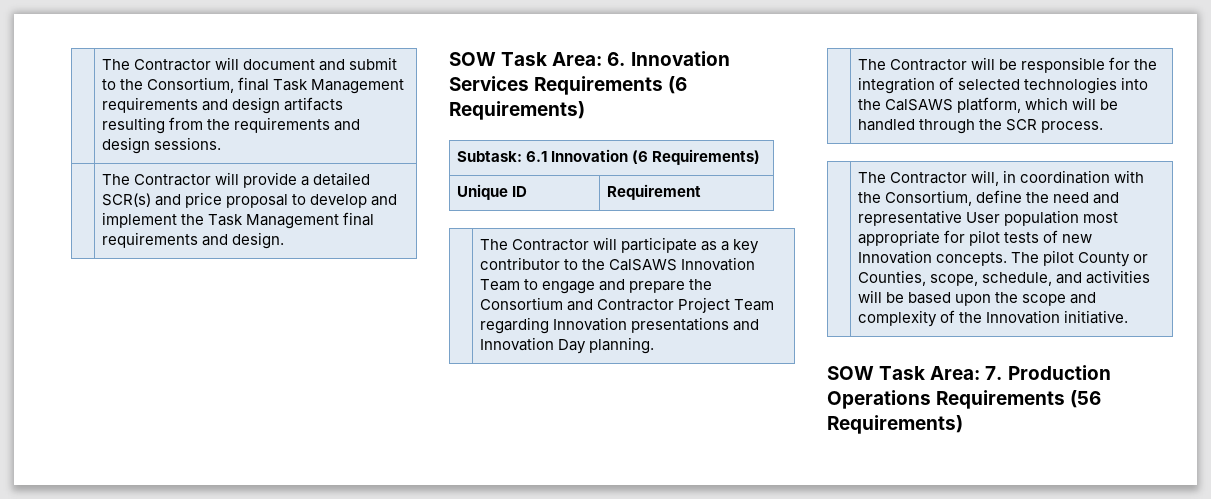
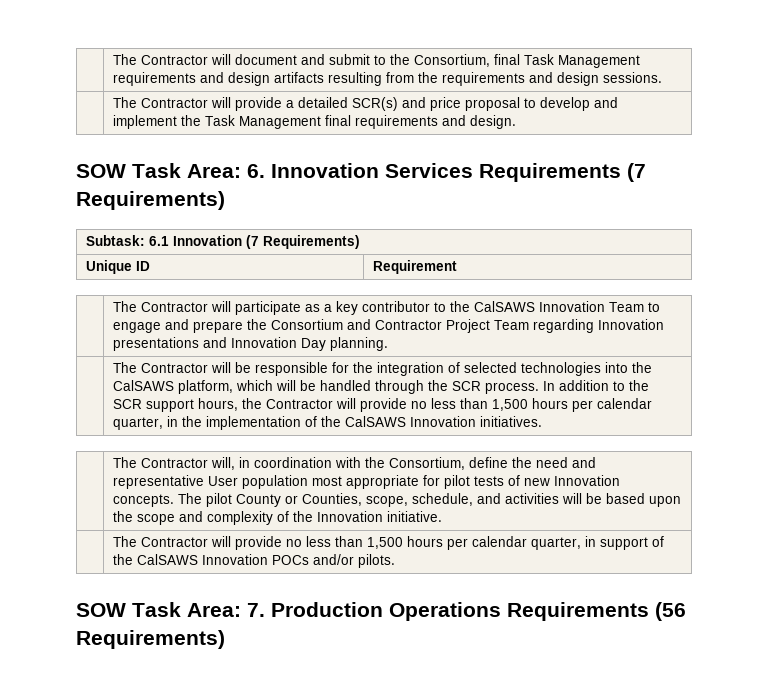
[668,76,688,94] (6 -> [627,163,646,182] (7
[631,150,648,164] (6 -> [246,235,260,249] (7
(1103, 127) none -> [543,380,650,391] [113,398,653,412] [113,416,543,430] In addition to the SCR support hours, the Contractor will provide no less than 1,500 hours per calendar quarter, in the implementation of the CalSAWS Innovation initiatives.
(1128, 317) none -> [113,536,665,550] [113,554,396,568] // | The Contractor will provide no less than 1,500 hours per calendar quarter, in support of the CalSAWS Innovation POCs and/or pilots.

